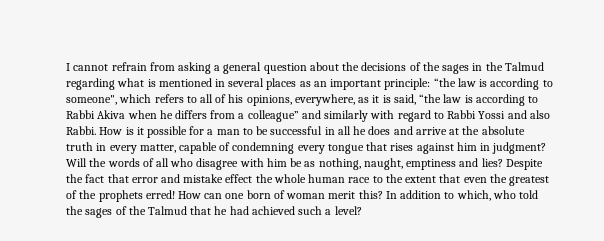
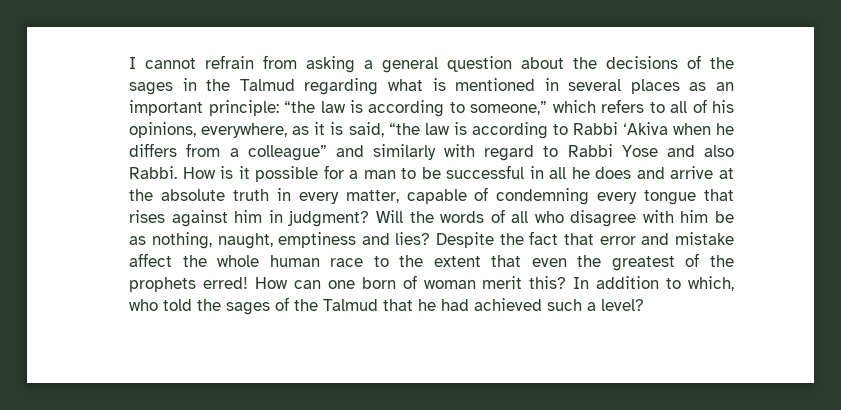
[66,95,118,105] someone", -> [470,101,548,115] someone,”
[97,110,126,119] Akiva -> [622,122,668,135] ‘Akiva
[478,111,506,119] Yossi -> [621,145,658,157] Yose
[225,174,253,183] effect -> [129,253,173,267] affect

